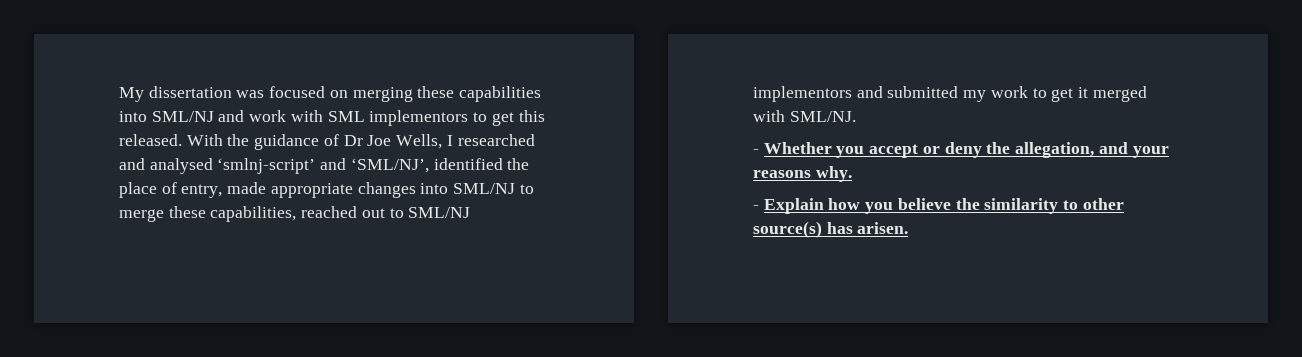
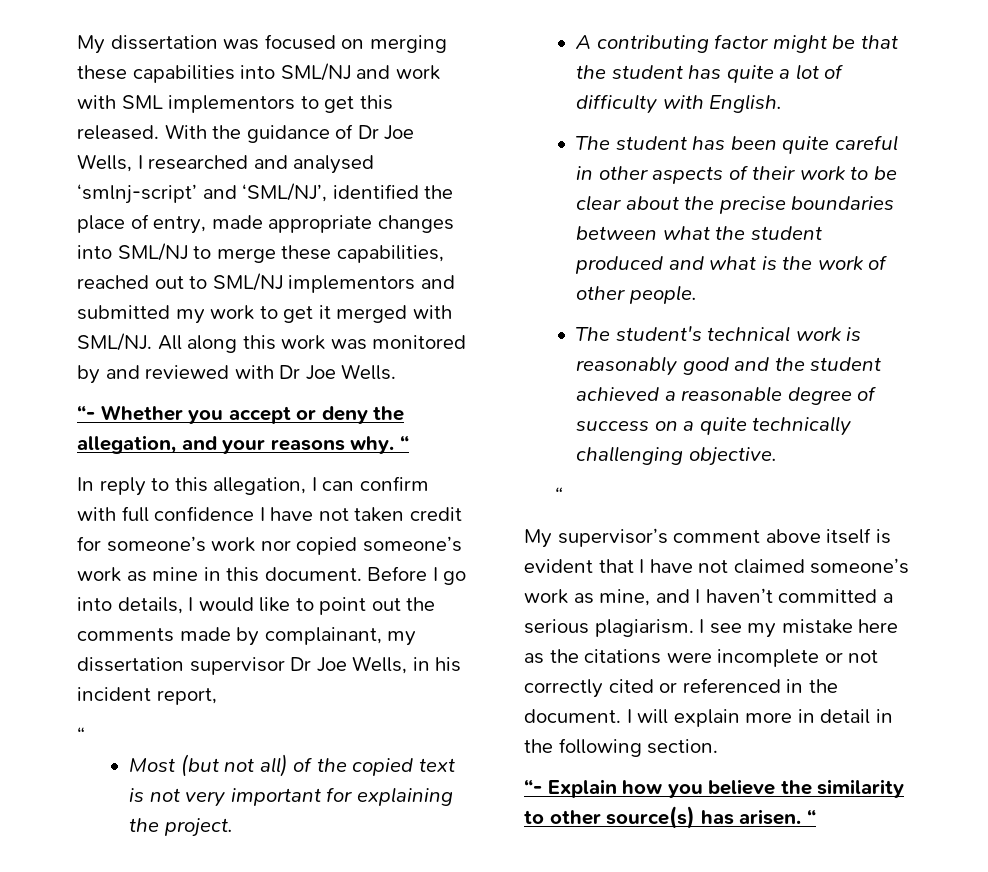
[753,149,759,154] // - -> [157,335,467,353] [77,364,397,384] [77,405,95,420] All along this work was monitored by and reviewed with Dr Joe Wells. // “-
[753,205,759,210] // - -> [399,435,409,450] [77,476,429,496] [77,506,462,522] [77,536,462,555] [77,566,467,585] [77,597,436,615] [77,627,417,646] [77,656,462,675] [77,687,217,705] [77,727,85,742] [129,754,455,777] [129,787,453,807] [129,818,233,837] [575,34,898,53] [576,64,844,83] [576,94,783,114] [576,135,898,154] [576,165,897,184] [576,195,895,214] [576,226,822,240] [575,255,888,274] [576,285,697,304] [576,326,862,342] [576,356,882,376] [576,386,877,405] [576,416,852,436] [576,446,777,466] [553,487,563,502] [524,528,891,548] [524,558,910,574] [524,588,893,606] [524,619,899,638] [524,649,879,667] [524,678,838,698] [524,709,893,727] [524,738,719,757] [524,779,542,794] “ // In reply to this allegation, I can confirm with full confidence I have not taken credit for someone’s work nor copied someone’s work as mine in this document. Before I go into details, I would like to point out the comments made by complainant, my dissertation supervisor Dr Joe Wells, in his incident report, // “ // Most (but not all) of the copied text is not very important for explaining the project. // A contributing factor might be that the student has quite a lot of difficulty with English. // The student has been quite careful in other aspects of their work to be clear about the precise boundaries between what the student produced and what is the work of other people. // The student's technical work is reasonably good and the student achieved a reasonable degree of success on a quite technically challenging objective. // “ // My supervisor’s comment above itself is evident that I have not claimed someone’s work as mine, and I haven’t committed a serious plagiarism. I see my mistake here as the citations were incomplete or not correctly cited or referenced in the document. I will explain more in detail in the following section. // “-
(909, 228) none -> [806,809,816,824] “

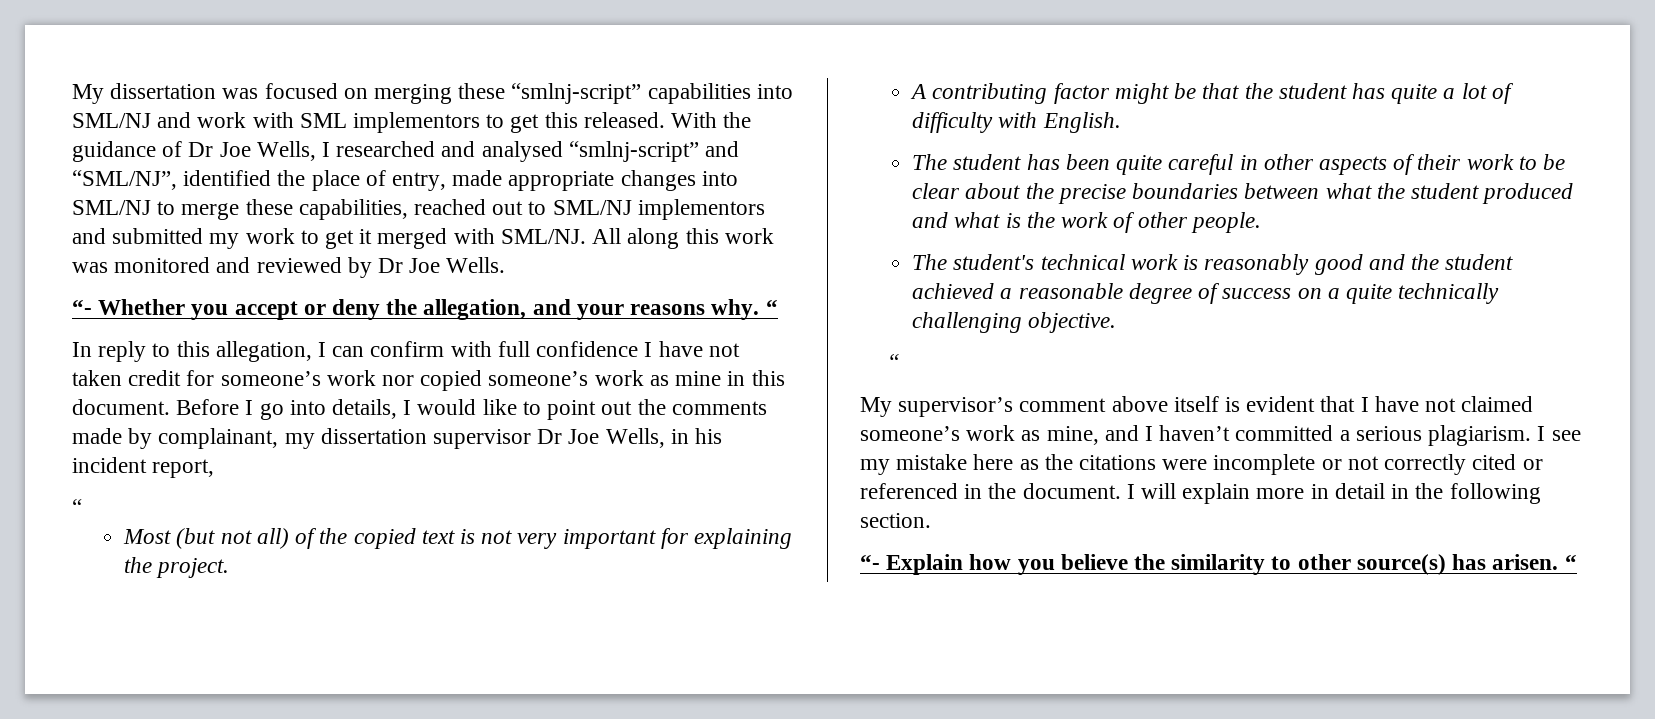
(127, 72) none -> [511,83,642,104] “smlnj-script”
[77,183,328,204] ‘smlnj-script’ and ‘SML/NJ’, -> [568,141,740,162] [72,170,177,190] “smlnj-script” and “SML/NJ”,
[77,365,100,384] by -> (211, 265) none
[234,365,274,379] with -> [347,257,372,278] by

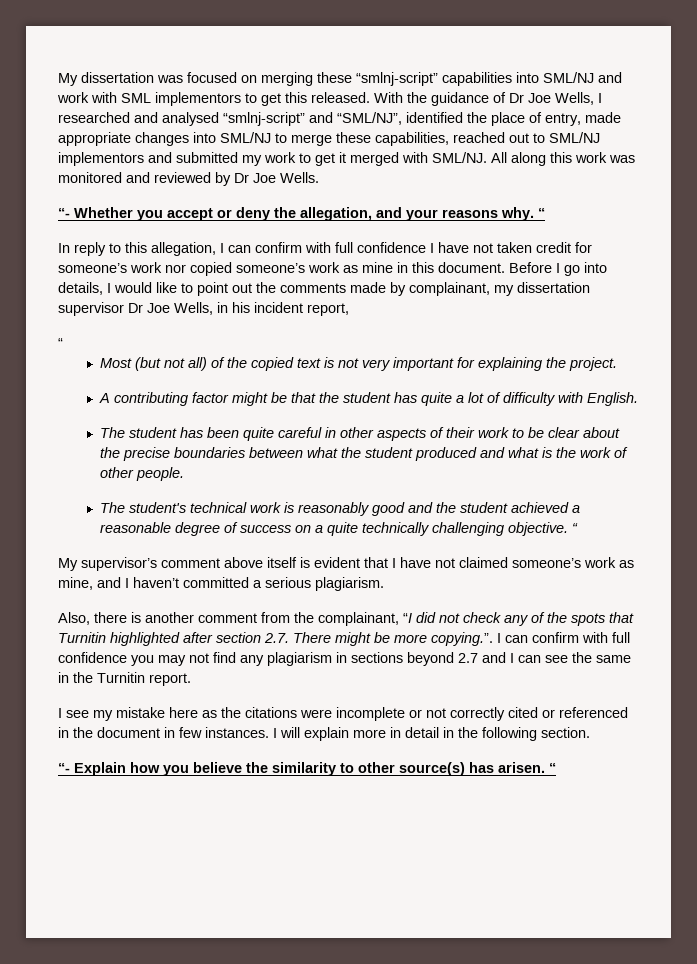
(1117, 322) // -> (568, 529) none
(1532, 435) none -> [58,612,634,626] [58,632,630,646] [58,652,631,666] [58,672,191,686] // Also, there is another comment from the complainant, “I did not check any of the spots that Turnitin highlighted after section 2.7. There might be more copying.”. I can confirm with full confidence you may not find any plagiarism in sections beyond 2.7 and I can see the same in the Turnitin report. //
[1022,483,1121,499] document. -> [97,727,269,738] document in few instances.

